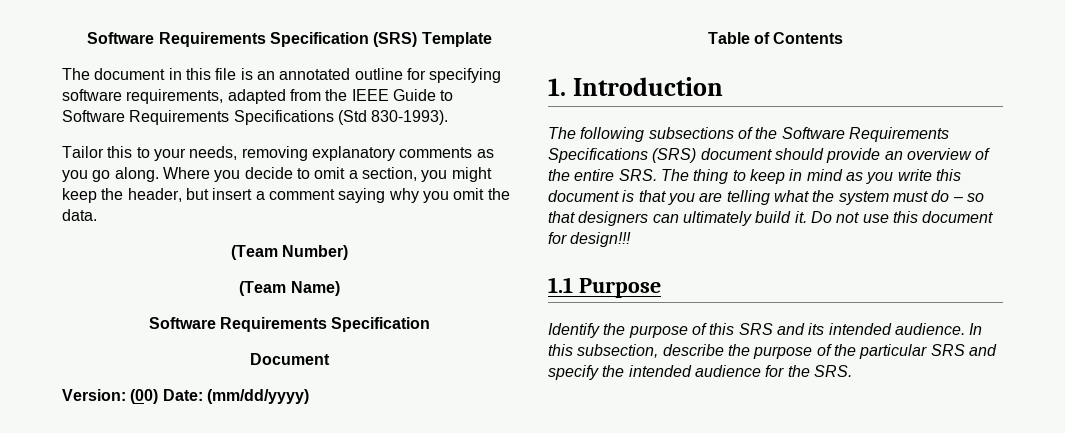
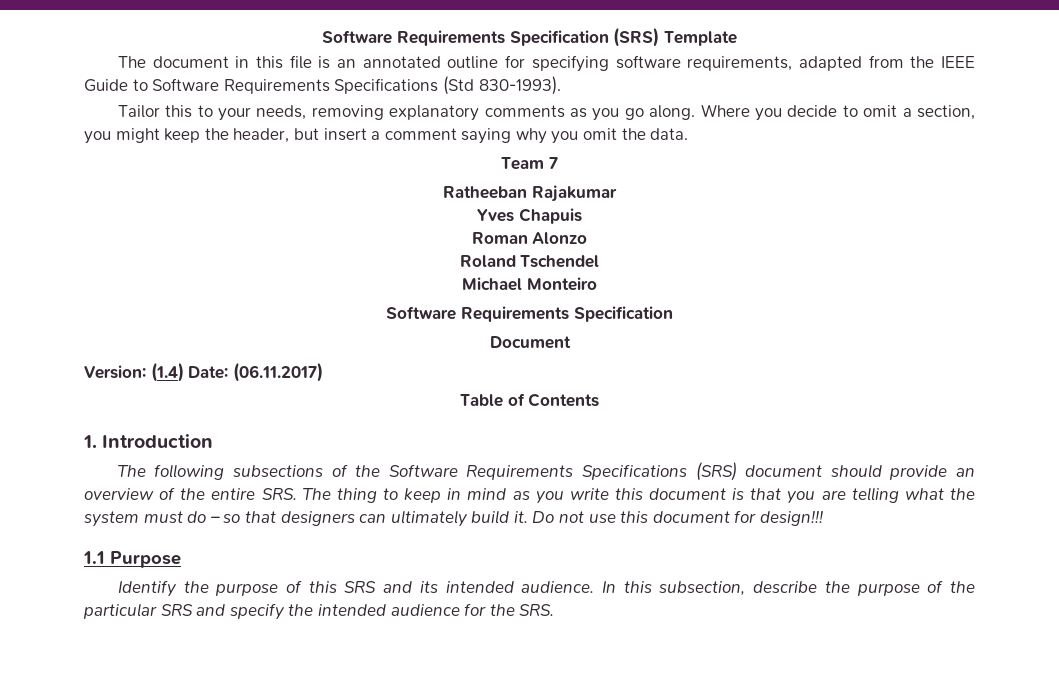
[230,245,349,260] [239,281,340,296] (Team Number) // (Team Name) -> [501,157,558,170] [443,185,617,202] [477,208,582,224] [471,232,588,244] [459,255,600,268] [462,277,597,291] Team 7 // Ratheeban Rajakumar // Yves Chapuis // Roman Alonzo // Roland Tschendel // Michael Monteiro
[130,389,309,404] (00) Date: (mm/dd/yyyy) -> [150,362,323,382] (1.4) Date: (06.11.2017)

